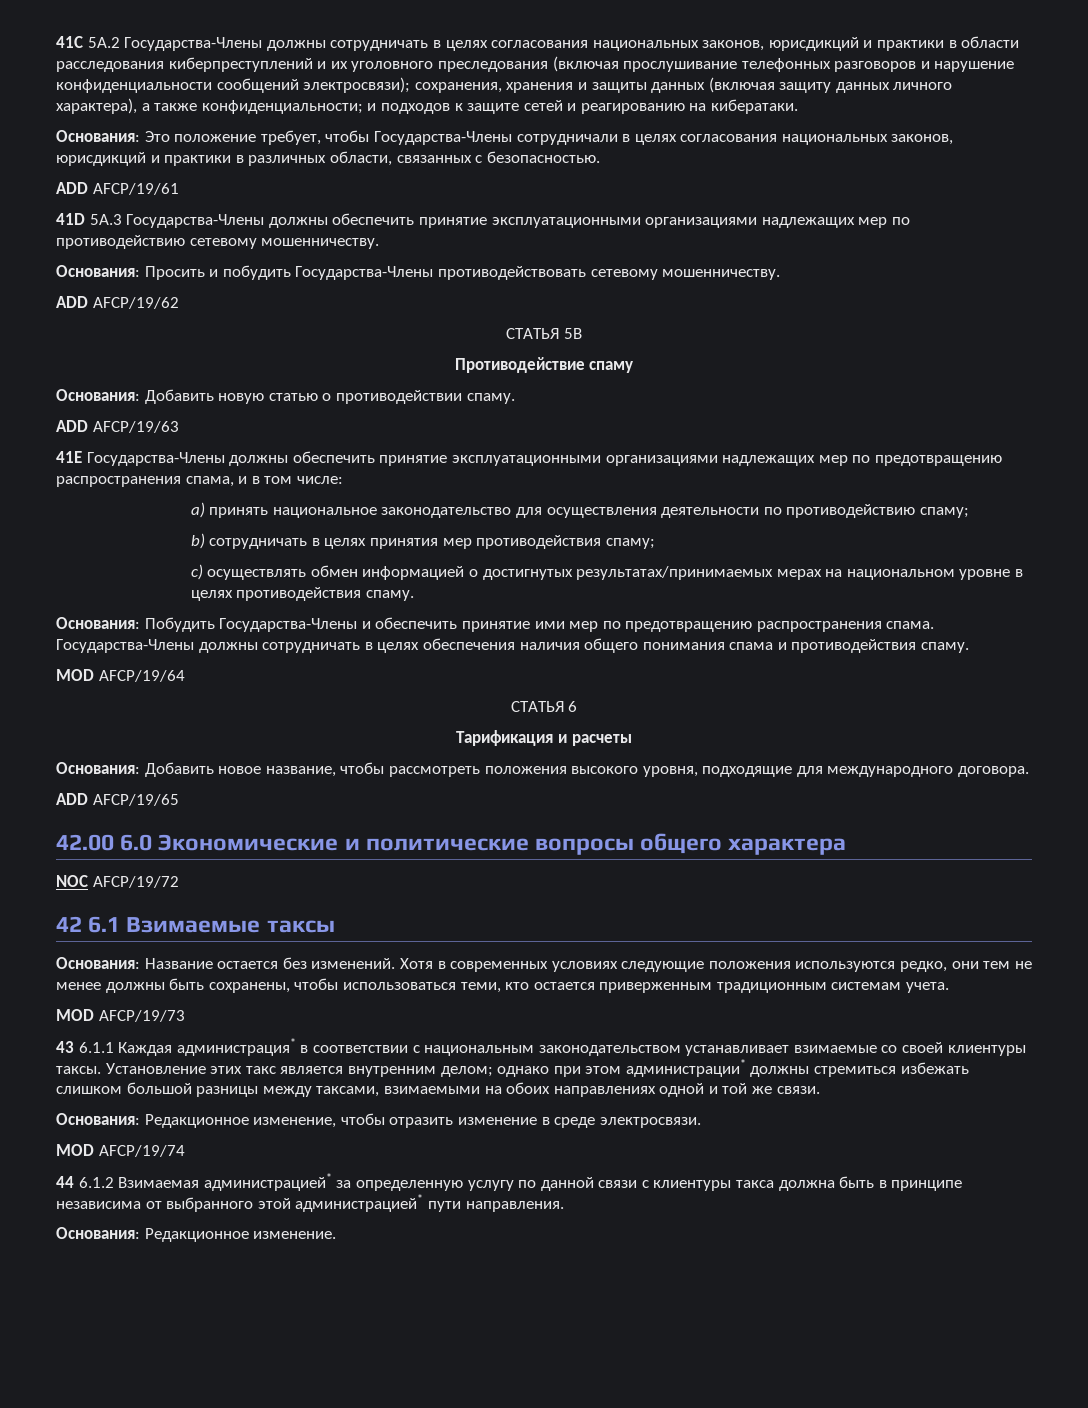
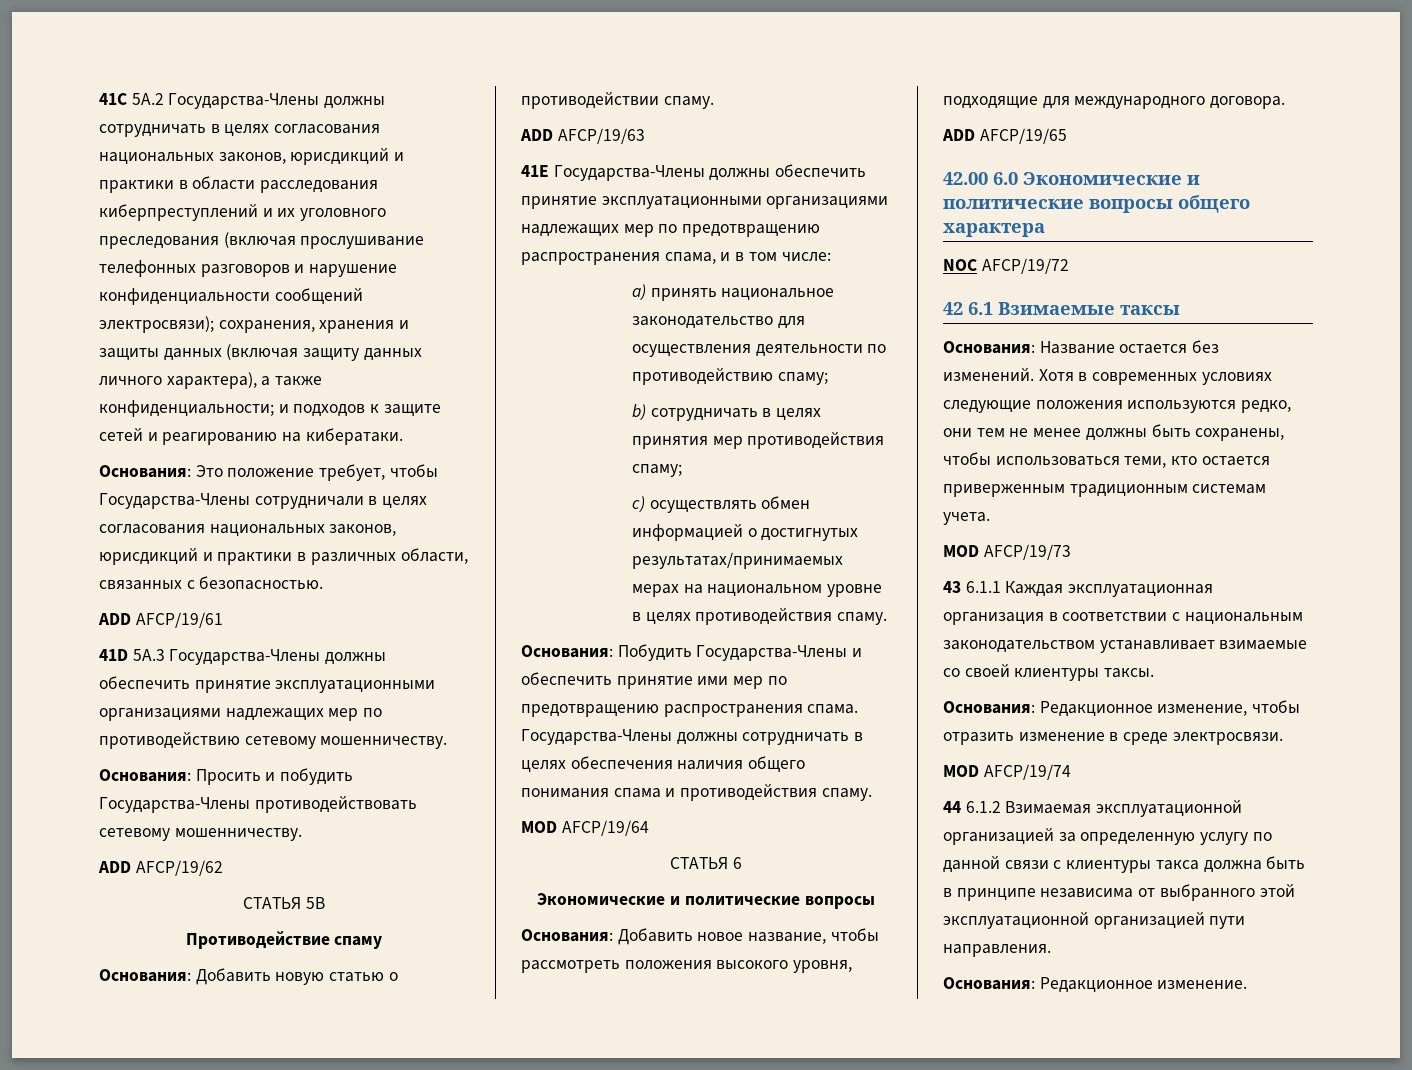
[456,730,632,746] Тарификация и расчеты -> [537,893,875,909] Экономические и политические вопросы
[176,1038,296,1056] администрация* -> [1068,584,1214,597] [943,612,1044,625] эксплуатационная организация
[105,1059,969,1077] [56,1082,820,1097] Установление этих такс является внутренним делом; однако при этом администрации* должны стремиться избежать слишком большой разницы между таксами, взимаемыми на обоих направлениях одной и той же связи. -> (1155, 673) none
[203,1173,332,1191] администрацией* -> [1096,800,1243,817] [943,828,1054,845] эксплуатационной организацией
[295,1194,424,1212] администрацией* -> [943,912,1205,929] эксплуатационной организацией

